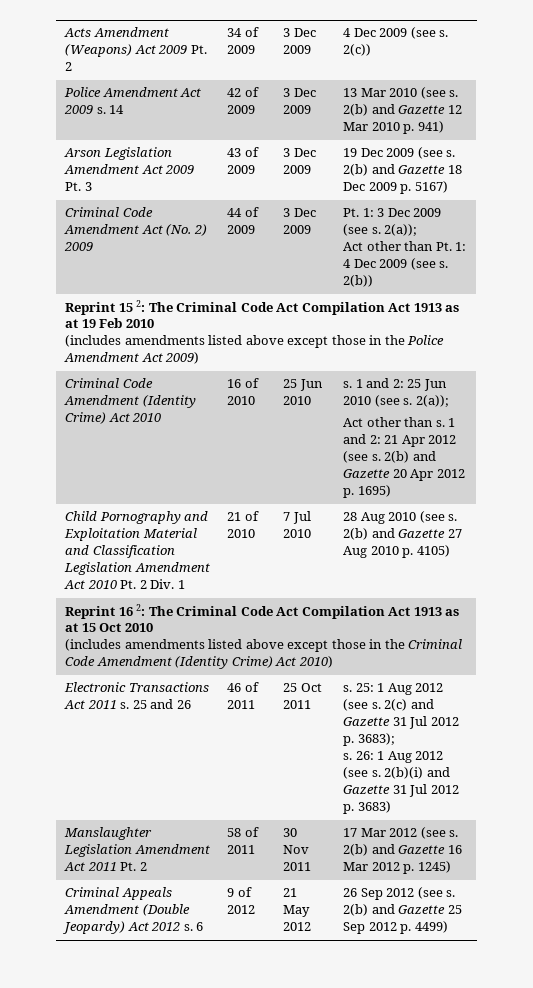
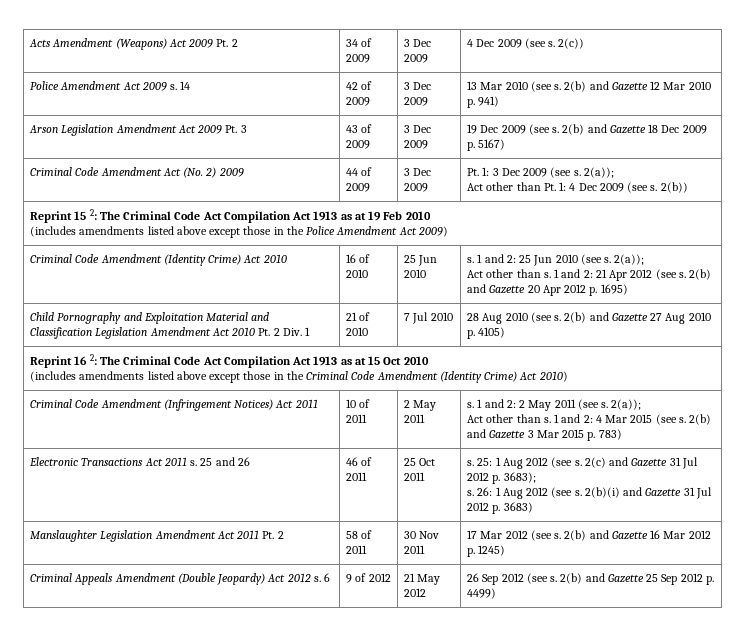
(333, 662) none -> [30,399,318,411] [346,399,371,408] [346,414,368,423] [404,400,437,411] [404,414,426,423] [467,399,642,411] [467,414,712,425] [467,429,622,441] // Criminal Code Amendment (Infringement Notices) Act 2011 | 10 of 2011 | 2 May 2011 | s. 1 and 2: 2 May 2011 (see s. 2(a)); // Act other than s. 1 and 2: 4 Mar 2015 (see s. 2(b) and Gazette 3 Mar 2015 p. 783)

